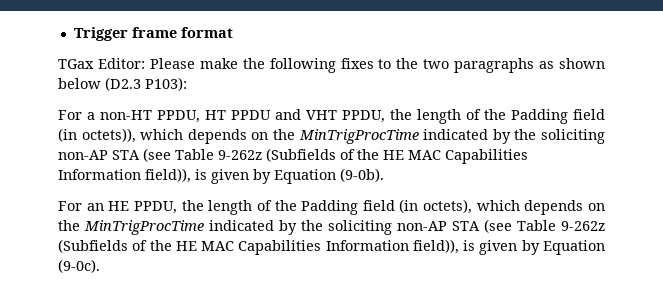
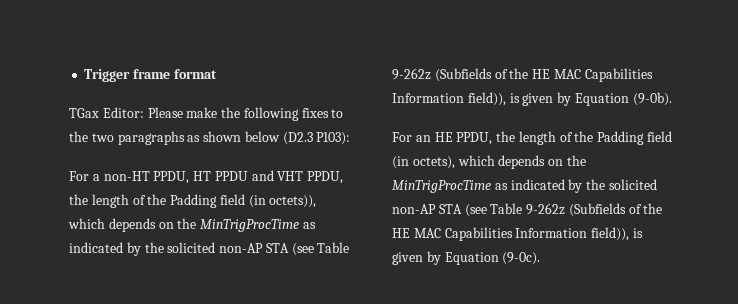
[423,129,605,144] indicated by the soliciting -> [302,222,316,229] [69,242,216,256] as indicated by the solicited
[209,220,392,235] indicated by the soliciting -> [494,179,657,193] as indicated by the solicited

